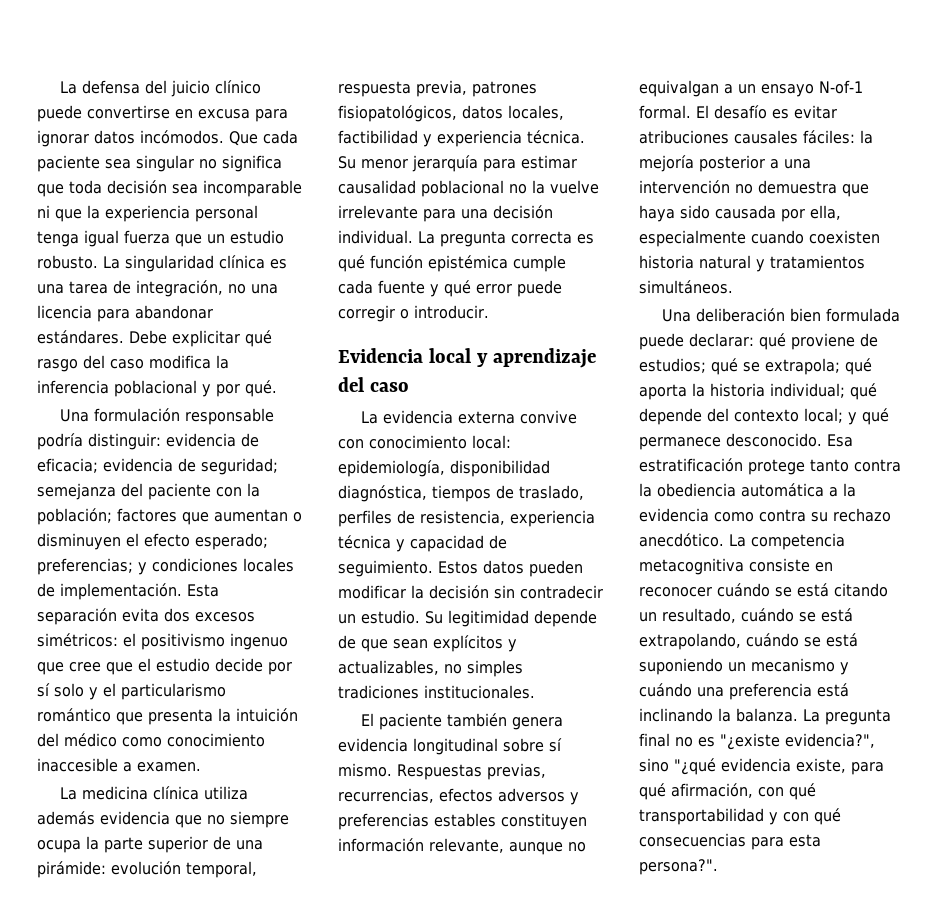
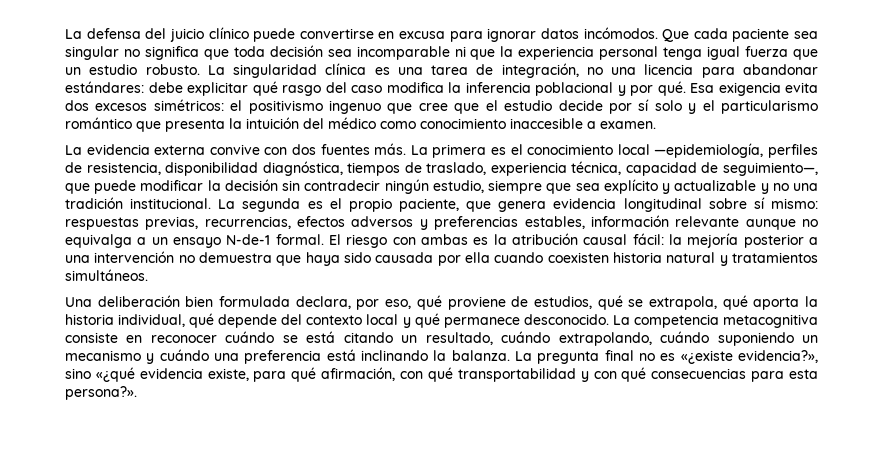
[37,330,167,344] estándares. Debe -> [65,81,183,93] estándares: debe
[60,408,275,425] [37,433,259,450] [37,458,278,475] [37,483,260,500] [37,508,302,525] [37,533,268,550] [37,558,294,575] [37,583,219,600] [37,608,117,625] // Una formulación responsable podría distinguir: evidencia de eficacia; evidencia de seguridad; semejanza del paciente con la población; factores que aumentan o disminuyen el efecto esperado; preferencias; y condiciones locales de implementación. Esta separación -> [690,82,781,96] Esa exigencia
[60,786,249,800] [37,811,289,828] [37,836,263,853] [37,861,257,878] [338,80,537,97] [338,105,564,122] [338,130,585,147] [338,155,577,172] [338,180,599,197] [338,205,553,222] [338,230,594,247] [338,255,566,272] [338,280,562,297] [338,305,489,322] [338,348,596,368] [338,377,409,392] // La medicina clínica utiliza además evidencia que no siempre ocupa la parte superior de una pirámide: evolución temporal, respuesta previa, patrones fisiopatológicos, datos locales, factibilidad y experiencia técnica. Su menor jerarquía para estimar causalidad poblacional no la vuelve irrelevante para una decisión individual. La pregunta correcta es qué función epistémica cumple cada fuente y qué error puede corregir o introducir. // Evidencia local y aprendizaje del caso -> (656, 125) none
[369,435,511,449] [338,460,445,477] conocimiento local: epidemiología, -> [292,143,819,158] [65,162,161,175] dos fuentes más. La primera es el conocimiento local —epidemiología, perfiles de resistencia,
[338,510,595,527] [338,535,507,552] [338,560,583,577] perfiles de resistencia, experiencia técnica y capacidad de seguimiento. Estos datos pueden -> [490,161,818,176] [65,180,137,194] experiencia técnica, capacidad de seguimiento—, que puede
[338,610,597,627] [338,635,517,652] [338,660,523,677] [338,685,535,699] [361,713,508,730] un estudio. Su legitimidad depende de que sean explícitos y actualizables, no simples tradiciones institucionales. // El paciente también -> [384,179,819,194] [65,197,492,212] ningún estudio, siempre que sea explícito y actualizable y no una tradición institucional. La segunda es el propio paciente, que
[338,763,482,780] mismo. Respuestas -> [771,198,818,209] [65,217,139,230] mismo: respuestas
[434,813,587,830] [338,838,504,853] estables constituyen información relevante, -> [524,215,740,229] estables, información relevante
[639,80,719,97] equivalgan -> [65,234,132,248] equivalga
[819,80,863,94] N-of-1 -> [226,234,271,245] N-de-1
[714,105,837,119] [639,130,855,144] desafío es evitar atribuciones causales fáciles: -> [346,233,664,248] riesgo con ambas es la atribución causal fácil:
[810,205,841,220] [639,230,746,247] ella, especialmente -> [464,252,490,263] ella
[639,333,754,350] puede declarar: -> [295,296,412,310] declara, por eso,
[639,358,706,373] estudios; -> [533,296,592,309] estudios,
[765,358,840,375] extrapola; -> [648,296,717,310] extrapola,
[770,383,845,398] individual; -> [118,314,186,327] individual,
[804,408,843,423] local; -> [366,314,399,325] local
[827,434,853,447] [639,458,901,475] [639,483,856,497] [639,508,891,522] [639,533,724,547] Esa estratificación protege tanto contra la obediencia automática a la evidencia como contra su rechazo anecdótico. -> (609, 319) none
[799,608,853,622] [639,633,858,650] se está extrapolando, cuándo se está -> [558,331,710,346] extrapolando, cuándo
[720,733,875,750] [639,758,716,775] "¿existe evidencia?", sino "¿qué -> [680,350,819,364] [65,367,135,382] «¿existe evidencia?», sino «¿qué
[639,859,718,875] persona?". -> [65,386,137,400] persona?».

